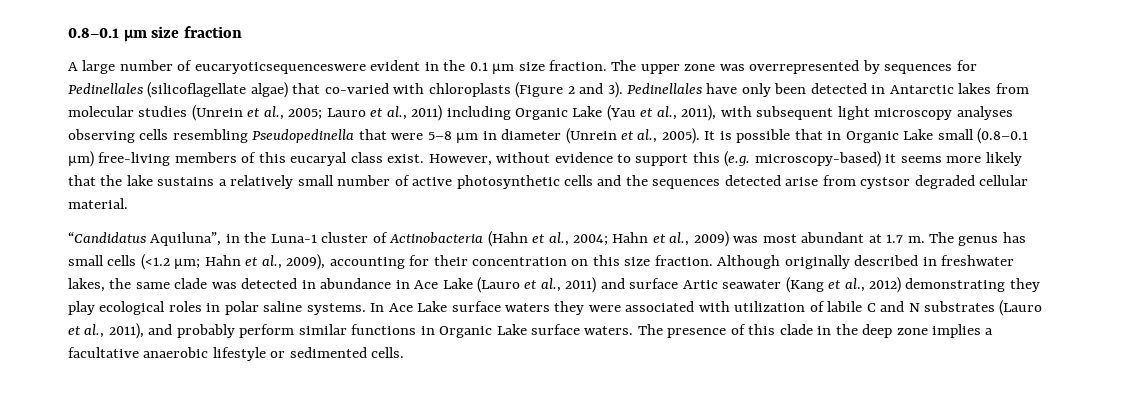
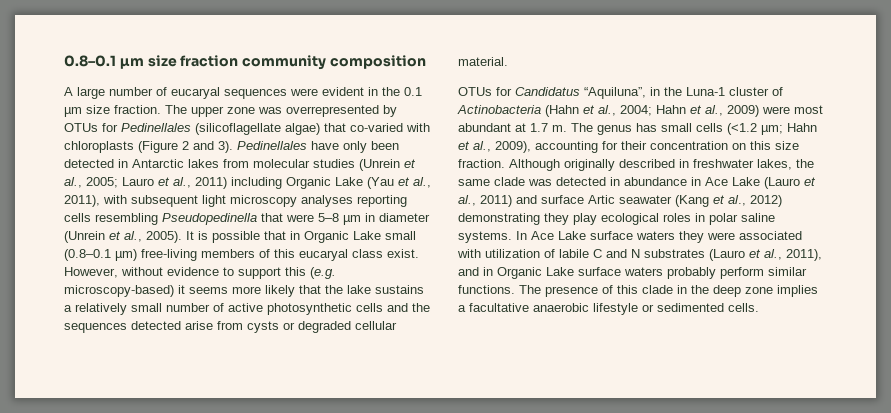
(243, 32) none -> [242,55,426,70] community composition
[194,62,366,74] eucaryoticsequenceswere -> [171,87,318,99] eucaryal sequences were
[884,64,953,74] sequences -> [64,123,98,132] OTUs
[68,129,135,143] observing -> [357,195,407,207] reporting
[860,177,911,189] cystsor -> [247,321,295,333] cysts or
[68,232,222,246] “Candidatus Aquiluna”, -> [458,87,646,99] OTUs for Candidatus “Aquiluna”,
[733,236,759,243] was -> [762,106,790,114] were
[176,324,634,338] probably perform similar functions in Organic Lake surface waters. -> [483,267,807,279] [458,285,515,294] in Organic Lake surface waters probably perform similar functions.

